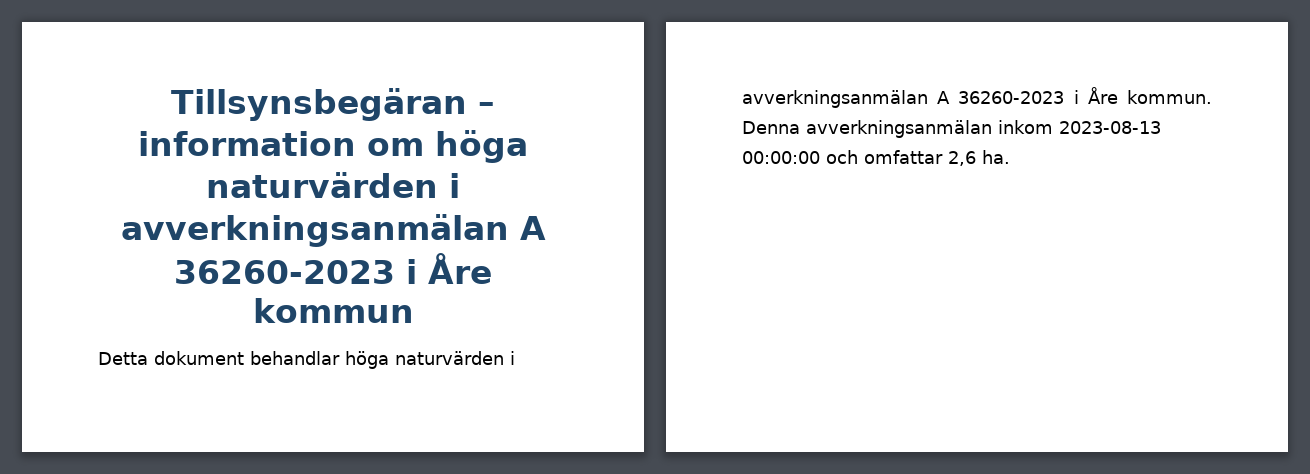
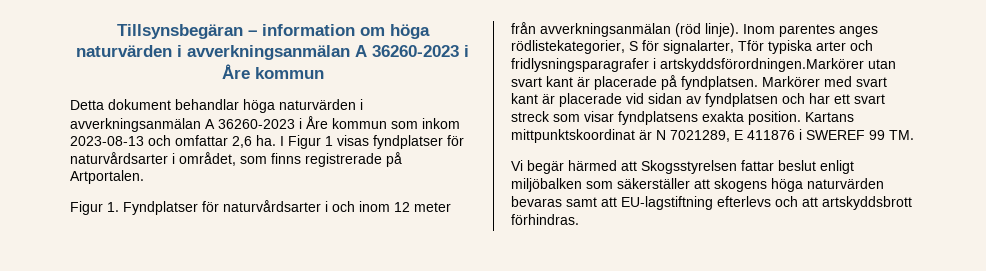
[1127,90,1212,104] [742,120,992,138] kommun. Denna avverkningsanmälan -> [332,118,418,129] kommun som
[742,151,820,164] 00:00:00 -> (144, 141) none
(1010, 157) none -> [280,135,464,149] [70,152,402,167] [70,170,144,184] [70,200,451,215] [511,22,878,37] [511,40,873,54] [511,58,896,72] [511,75,887,90] [511,93,885,107] [511,111,854,125] [511,129,914,143] [511,160,854,174] [511,178,884,192] [511,196,912,210] [511,214,579,225] I Figur 1 visas fyndplatser för naturvårdsarter i området, som finns registrerade på Artportalen. // Figur 1. Fyndplatser för naturvårdsarter i och inom 12 meter från avverkningsanmälan (röd linje). Inom parentes anges rödlistekategorier, S för signalarter, Tför typiska arter och fridlysningsparagrafer i artskyddsförordningen.Markörer utan svart kant är placerade på fyndplatsen. Markörer med svart kant är placerade vid sidan av fyndplatsen och har ett svart streck som visar fyndplatsens exakta position. Kartans mittpunktskoordinat är N 7021289, E 411876 i SWEREF 99 TM. // Vi begär härmed att Skogsstyrelsen fattar beslut enligt miljöbalken som säkerställer att skogens höga naturvärden bevaras samt att EU-lagstiftning efterlevs och att artskyddsbrott förhindras.

